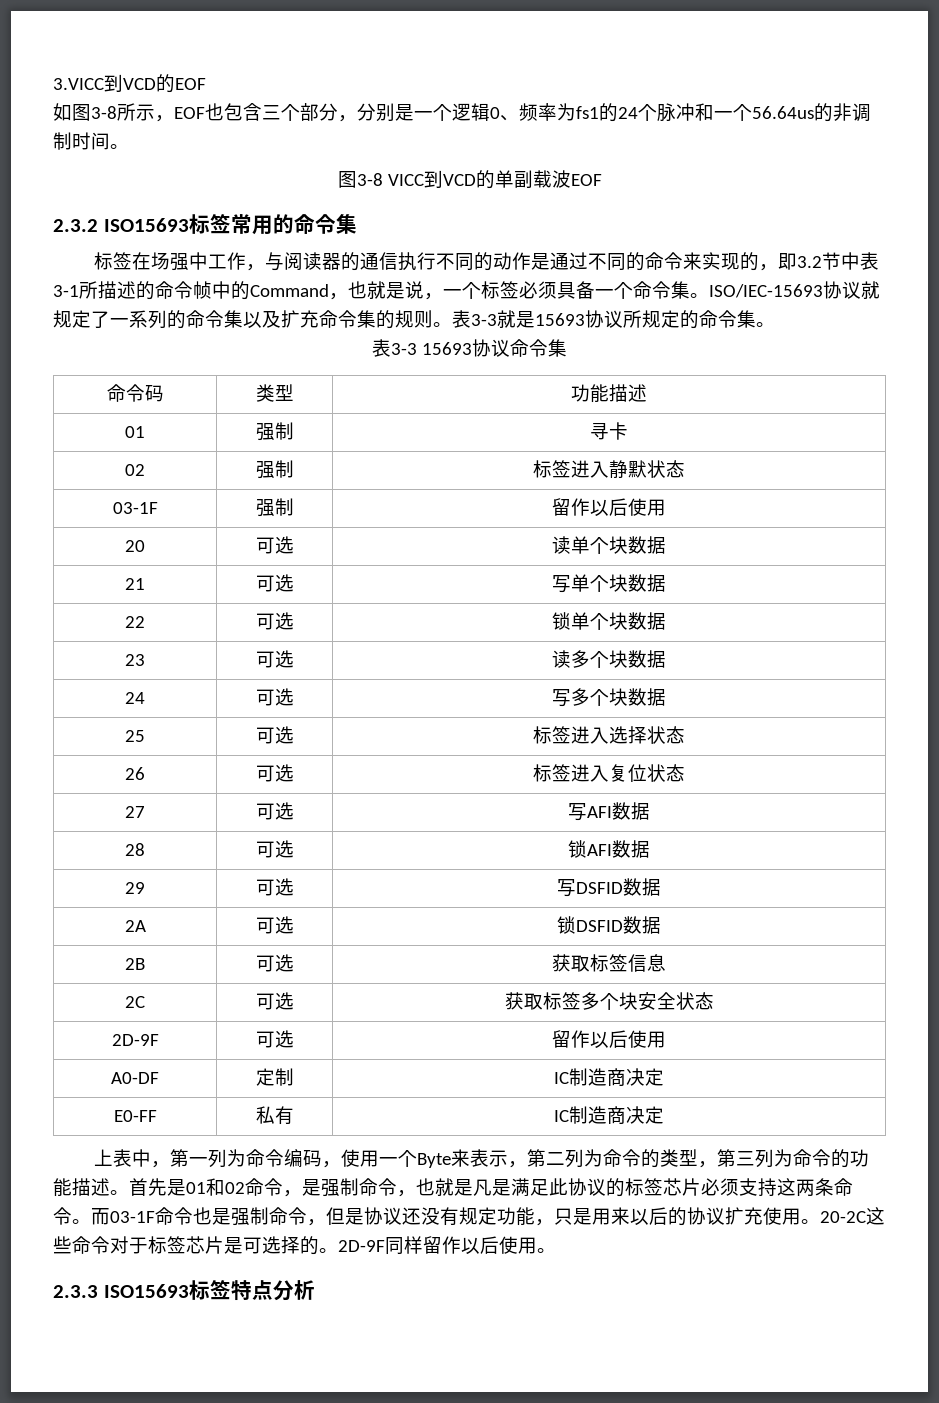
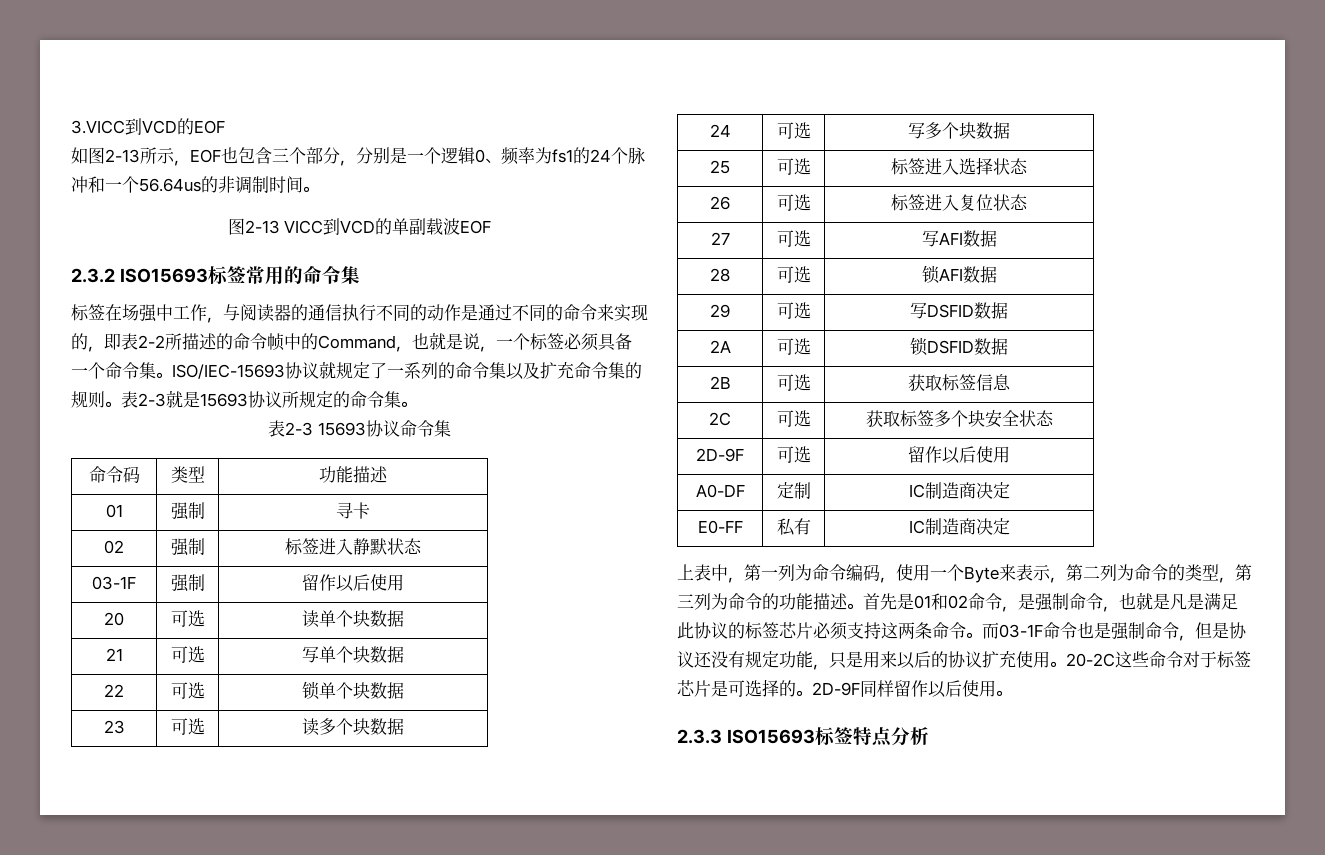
[91,106,117,119] 3-8 -> [105,149,140,163] 2-13
[356,173,383,186] 3-8 -> [244,220,280,234] 2-13
[797,252,880,270] [53,285,79,297] 3.2节中表3-1 -> [121,333,165,350] 表2-2
[471,314,497,326] 3-3 -> [138,393,166,407] 2-3
[391,343,418,355] 3-3 -> [285,422,314,436] 2-3

